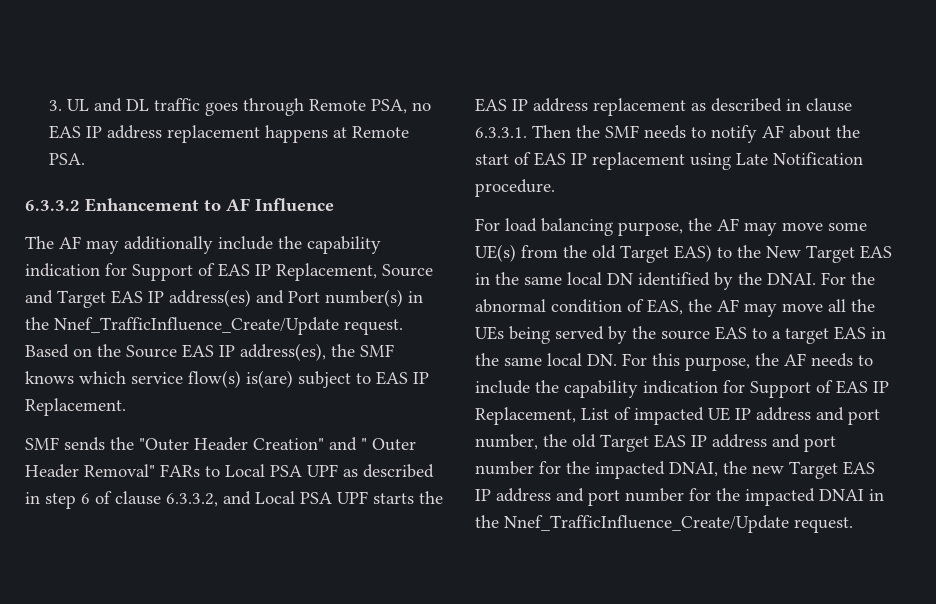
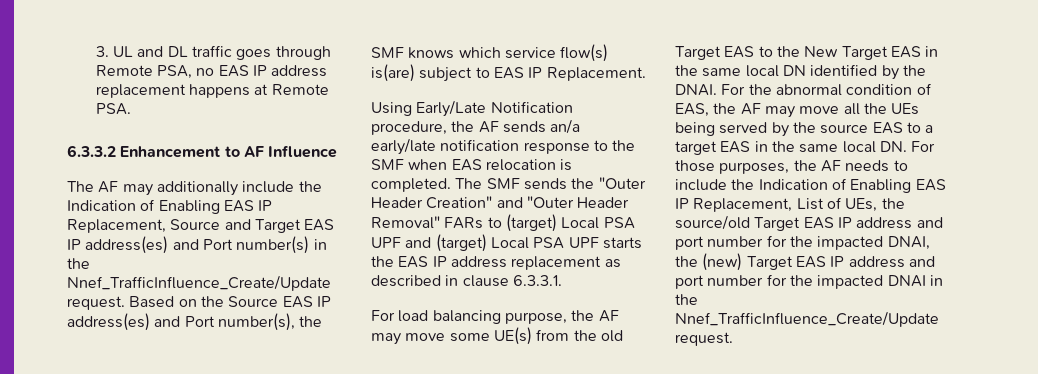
[307,236,381,254] [25,263,215,281] capability indication for Support of -> [67,199,220,214] Indication of Enabling
[240,343,326,361] address(es), -> [67,313,295,331] address(es) and Port number(s),
(126, 407) none -> [371,100,573,117] [371,119,581,135] [371,138,636,155] [371,159,573,171] [371,178,483,192] Using Early/Late Notification procedure, the AF sends an/a early/late notification response to the SMF when EAS relocation is completed. The
[361,438,416,451] " Outer -> [526,196,574,208] "Outer
[225,464,434,478] [25,491,251,509] Local PSA UPF as described in step 6 of clause 6.3.3.2, and -> [505,214,635,232] [371,234,487,252] (target) Local PSA UPF and (target)
[532,125,860,143] [475,152,863,170] [475,179,555,197] Then the SMF needs to notify AF about the start of EAS IP replacement using Late Notification procedure. -> (562, 280) none
[674,244,712,262] EAS) -> [724,46,755,58] EAS
[652,353,750,371] this purpose, -> [675,160,790,174] those purposes,
[564,380,833,398] capability indication for Support of -> [758,178,912,193] Indication of Enabling
[634,407,880,425] [475,434,596,450] impacted UE IP address and port number, the old -> [845,198,905,212] [675,215,750,230] UEs, the source/old
[752,465,784,474] new -> [702,253,743,271] (new)

